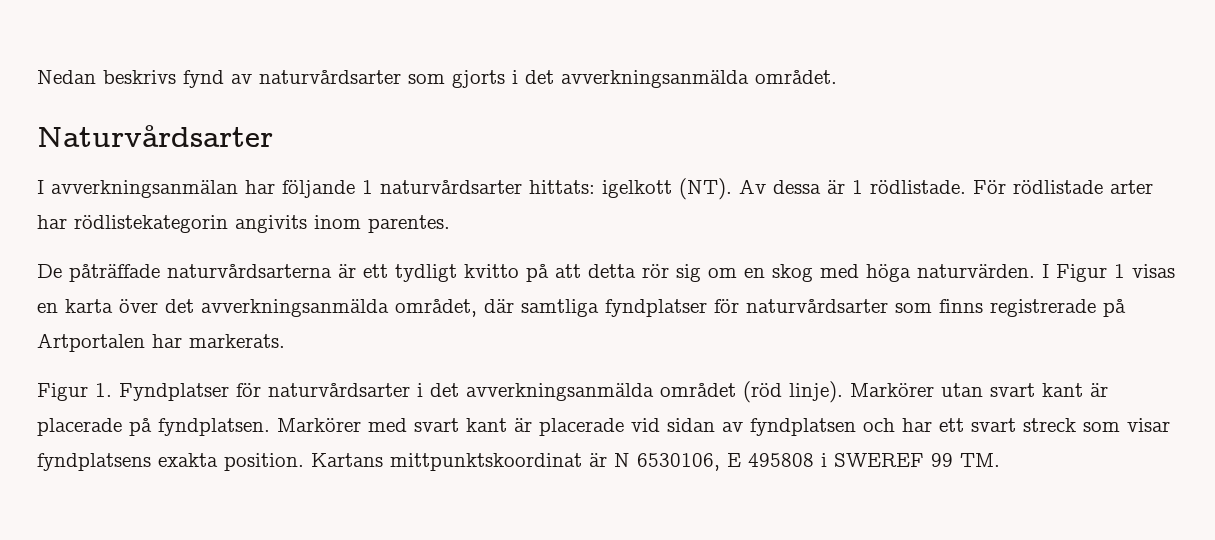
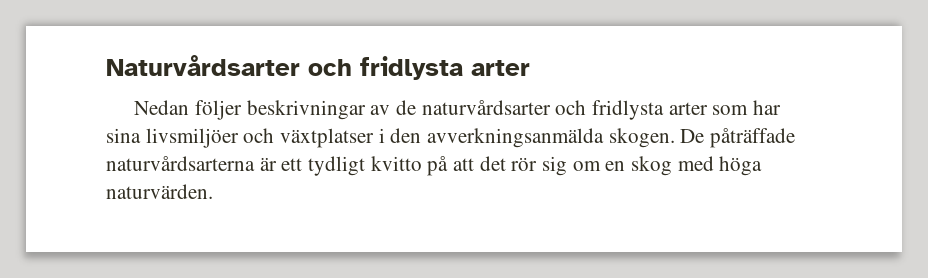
[37,70,837,88] [37,125,273,147] [37,178,1153,200] [37,215,450,233] Nedan beskrivs fynd av naturvårdsarter som gjorts i det avverkningsanmälda området. // Naturvårdsarter // I avverkningsanmälan har följande 1 naturvårdsarter hittats: igelkott (NT). Av dessa är 1 rödlistade. För rödlistade arter har rödlistekategorin angivits inom parentes. // -> [106,55,530,80] [134,100,781,120] [106,128,675,148] Naturvårdsarter och fridlysta arter // Nedan följer beskrivningar av de naturvårdsarter och fridlysta arter som har sina livsmiljöer och växtplatser i den avverkningsanmälda skogen.
[588,264,636,278] detta -> [479,156,506,171] det
[1042,264,1175,282] [37,299,1126,317] [37,333,285,352] [37,381,1108,403] [37,418,1170,436] [37,453,1000,471] I Figur 1 visas en karta över det avverkningsanmälda området, där samtliga fyndplatser för naturvårdsarter som finns registrerade på Artportalen har markerats. // Figur 1. Fyndplatser för naturvårdsarter i det avverkningsanmälda området (röd linje). Markörer utan svart kant är placerade på fyndplatsen. Markörer med svart kant är placerade vid sidan av fyndplatsen och har ett svart streck som visar fyndplatsens exakta position. Kartans mittpunktskoordinat är N 6530106, E 495808 i SWEREF 99 TM. -> (213, 191) none

